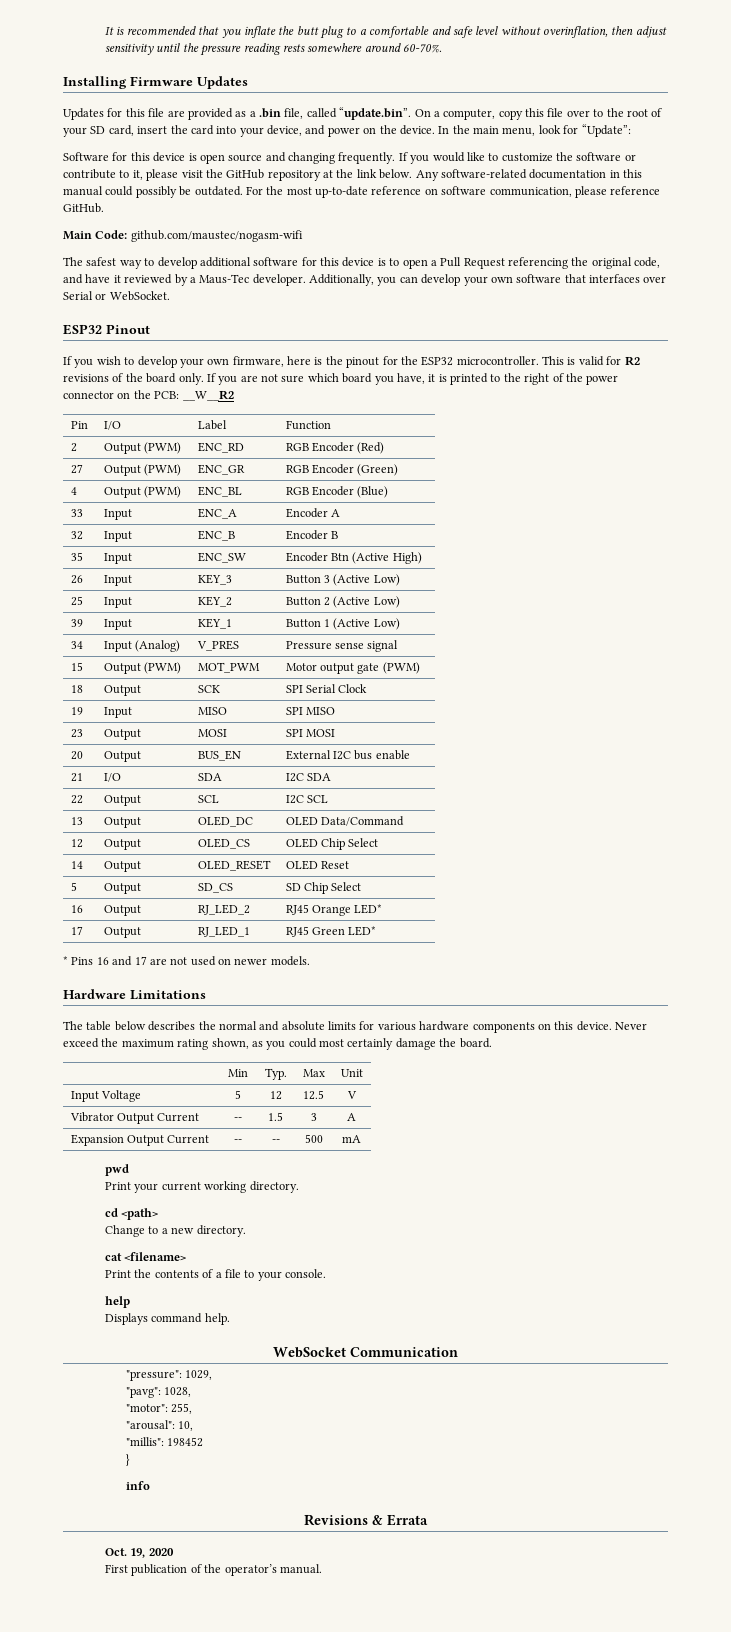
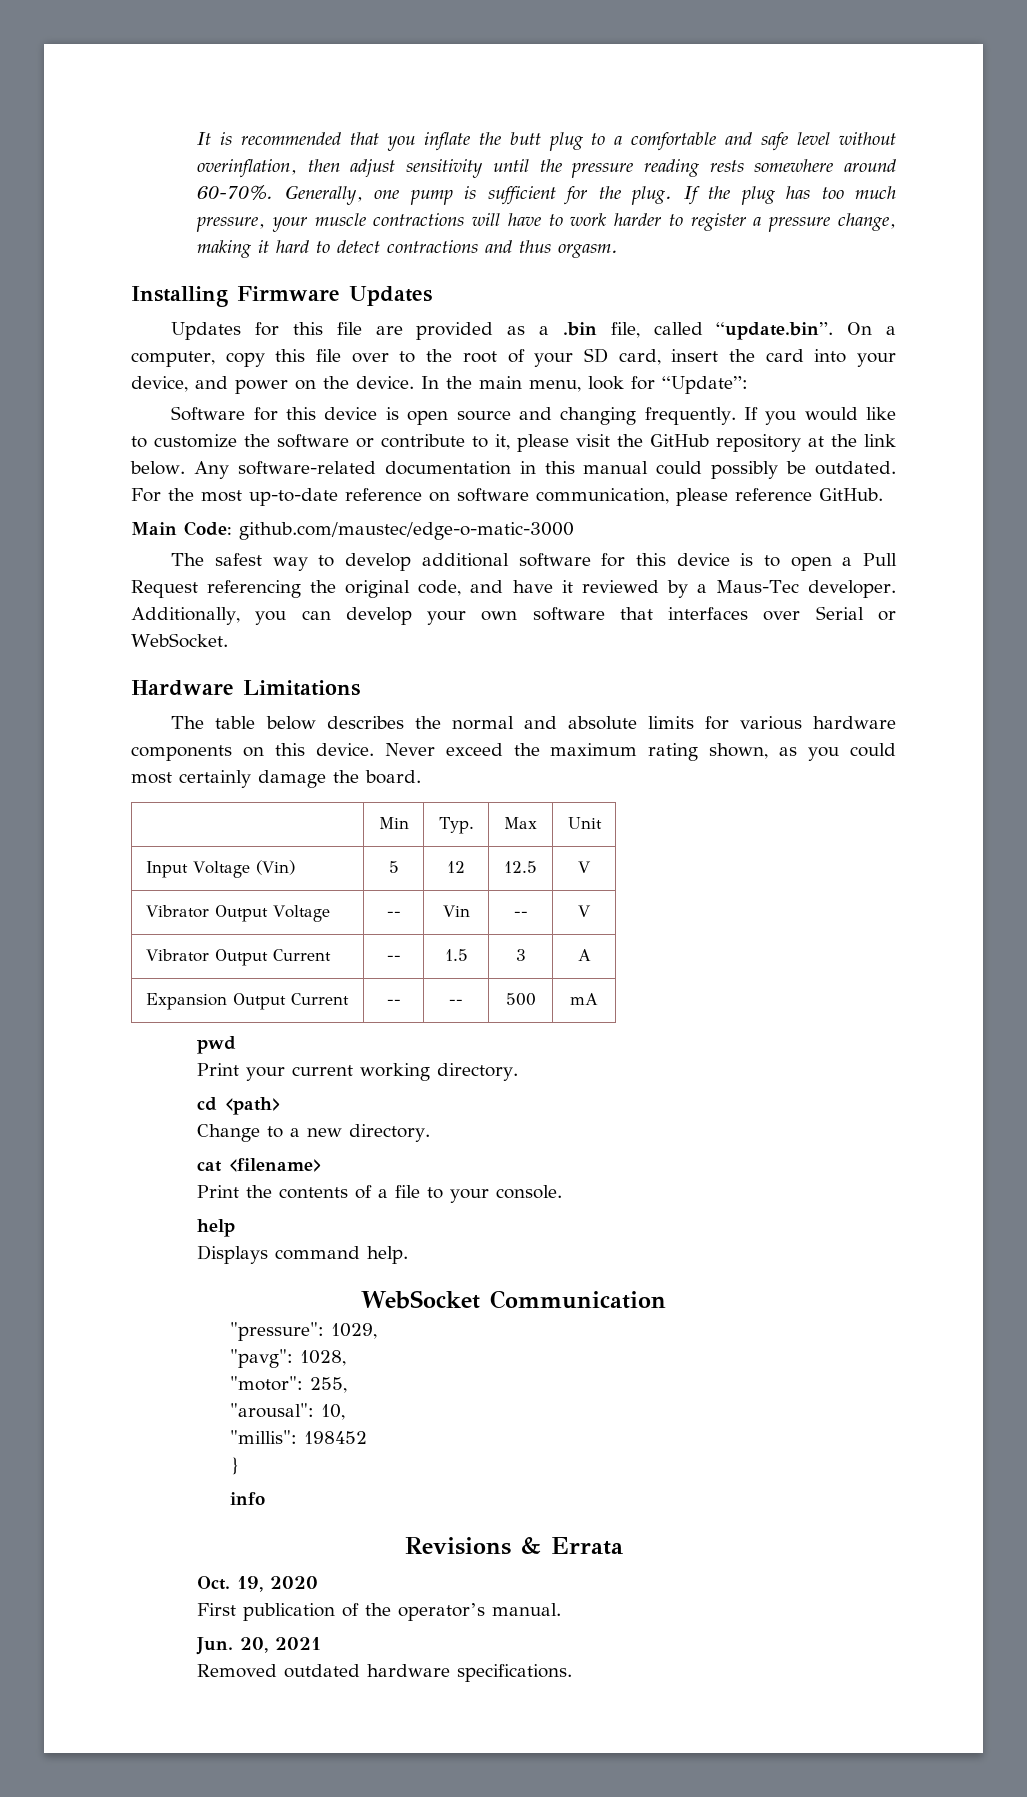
(443, 48) none -> [284,185,897,205] [196,213,896,232] [197,240,619,258] Generally, one pump is sufficient for the plug. If the plug has too much pressure, your muscle contractions will have to work harder to register a pressure change, making it hard to detect contractions and thus orgasm.
[130,230,303,242] github.com/maustec/nogasm-wifi -> [239,522,574,540] github.com/maustec/edge-o-matic-3000
[63,324,150,335] [63,356,640,368] [63,373,619,385] [63,390,234,401] [70,421,88,429] [103,421,121,430] [197,420,227,430] [285,420,331,430] [70,443,77,452] [103,442,181,454] [197,442,244,453] [285,442,385,454] [70,464,83,474] [103,464,181,476] [197,464,245,475] [285,464,399,476] [70,487,77,495] [103,486,181,498] [197,486,242,497] [285,486,389,498] [70,509,83,517] [103,509,132,520] [197,508,237,519] [285,508,340,518] [70,531,83,540] [103,531,132,542] [197,530,235,541] [285,530,338,540] [70,552,83,561] [103,553,132,564] [197,552,246,563] [285,552,422,564] [70,575,83,584] [103,575,132,586] [197,574,232,585] [285,574,400,586] [70,596,83,606] [103,597,132,608] [197,596,232,607] [285,596,400,608] [70,619,83,627] [103,619,132,630] [197,618,232,629] [285,618,400,630] [70,641,83,649] [103,640,180,652] [196,640,239,651] [285,640,399,652] [70,662,83,671] [103,662,181,674] [197,662,260,673] [285,662,420,674] [70,685,83,693] [103,685,141,696] [197,685,220,693] [285,684,368,693] [70,707,83,715] [103,707,132,718] [197,707,227,715] [285,707,335,715] [70,729,83,738] [103,729,141,740] [197,729,227,737] [285,729,335,737] [70,751,83,760] [103,751,141,762] [197,750,241,761] [285,750,410,760] [70,773,83,782] [103,773,121,782] [197,773,222,781] [285,773,331,782] [70,795,83,804] [103,795,141,806] [197,795,219,803] [285,795,328,804] [70,817,83,825] [103,817,141,828] [197,816,253,827] [285,816,404,826] [70,839,83,848] [103,839,141,850] [197,838,250,849] [285,838,379,850] [70,861,83,869] [103,861,141,872] [197,860,271,871] [285,860,349,870] [70,882,77,891] [103,883,141,894] [197,883,233,893] [285,882,362,894] [70,905,83,913] [103,905,141,916] [197,904,250,915] [285,904,383,916] [70,926,83,935] [103,927,141,938] [197,926,250,937] [285,926,377,937] [63,956,310,966] // ESP32 Pinout // If you wish to develop your own firmware, here is the pinout for the ESP32 microcontroller. This is valid for R2 revisions of the board only. If you are not sure which board you have, it is printed to the right of the power connector on the PCB: __W__R2 // Pin | I/O | Label | Function // 2 | Output (PWM) | ENC_RD | RGB Encoder (Red) // 27 | Output (PWM) | ENC_GR | RGB Encoder (Green) // 4 | Output (PWM) | ENC_BL | RGB Encoder (Blue) // 33 | Input | ENC_A | Encoder A // 32 | Input | ENC_B | Encoder B // 35 | Input | ENC_SW | Encoder Btn (Active High) // 26 | Input | KEY_3 | Button 3 (Active Low) // 25 | Input | KEY_2 | Button 2 (Active Low) // 39 | Input | KEY_1 | Button 1 (Active Low) // 34 | Input (Analog) | V_PRES | Pressure sense signal // 15 | Output (PWM) | MOT_PWM | Motor output gate (PWM) // 18 | Output | SCK | SPI Serial Clock // 19 | Input | MISO | SPI MISO // 23 | Output | MOSI | SPI MOSI // 20 | Output | BUS_EN | External I2C bus enable // 21 | I/O | SDA | I2C SDA // 22 | Output | SCL | I2C SCL // 13 | Output | OLED_DC | OLED Data/Command // 12 | Output | OLED_CS | OLED Chip Select // 14 | Output | OLED_RESET | OLED Reset // 5 | Output | SD_CS | SD Chip Select // 16 | Output | RJ_LED_2 | RJ45 Orange LED* // 17 | Output | RJ_LED_1 | RJ45 Green LED* // * Pins 16 and 17 are not used on newer models. -> (228, 640) none
(141, 1096) none -> [255,860,295,875] (Vin)
(357, 1095) none -> [145,905,330,922] [386,911,401,917] [442,905,470,917] [513,911,528,917] [578,905,591,917] // Vibrator Output Voltage | -- | Vin | -- | V
(322, 1569) none -> [196,1637,322,1655] [197,1664,573,1682] // Jun. 20, 2021 // Removed outdated hardware specifications.

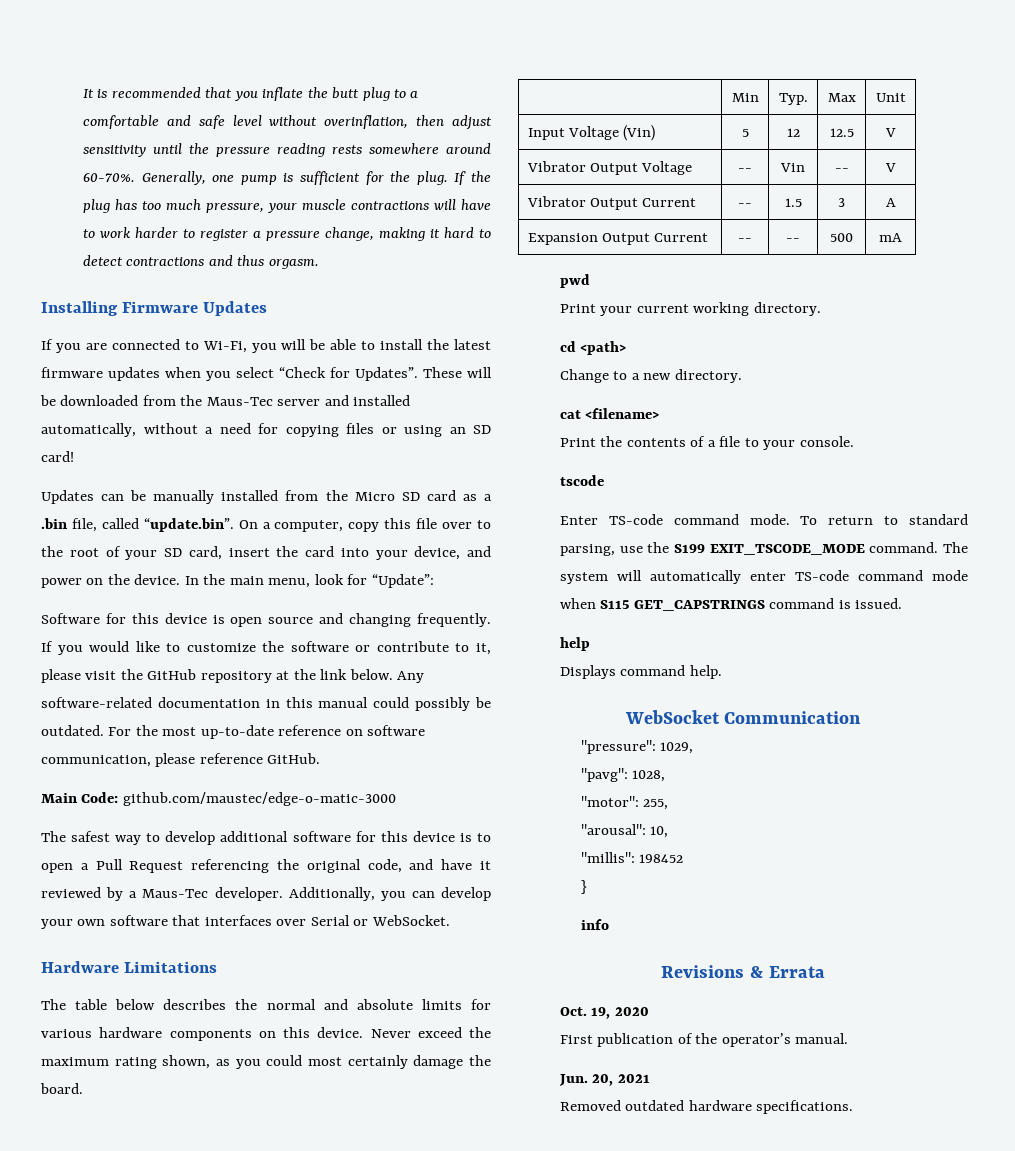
[171,322,494,340] Updates for this file are provided -> [41,339,491,353] [41,367,492,381] [40,395,411,406] [41,423,491,437] [41,451,74,462] [41,490,456,504] If you are connected to Wi-Fi, you will be able to install the latest firmware updates when you select “Check for Updates”. These will be downloaded from the Maus-Tec server and installed automatically, without a need for copying files or using an SD card! // Updates can be manually installed from the Micro SD card
(563, 1192) none -> [559,475,604,486] [559,514,968,525] [559,542,968,556] [559,570,968,584] [559,598,903,611] // tscode // Enter TS-code command mode. To return to standard parsing, use the S199 EXIT_TSCODE_MODE command. The system will automatically enter TS-code command mode when S115 GET_CAPSTRINGS command is issued.

